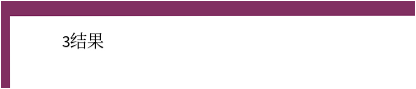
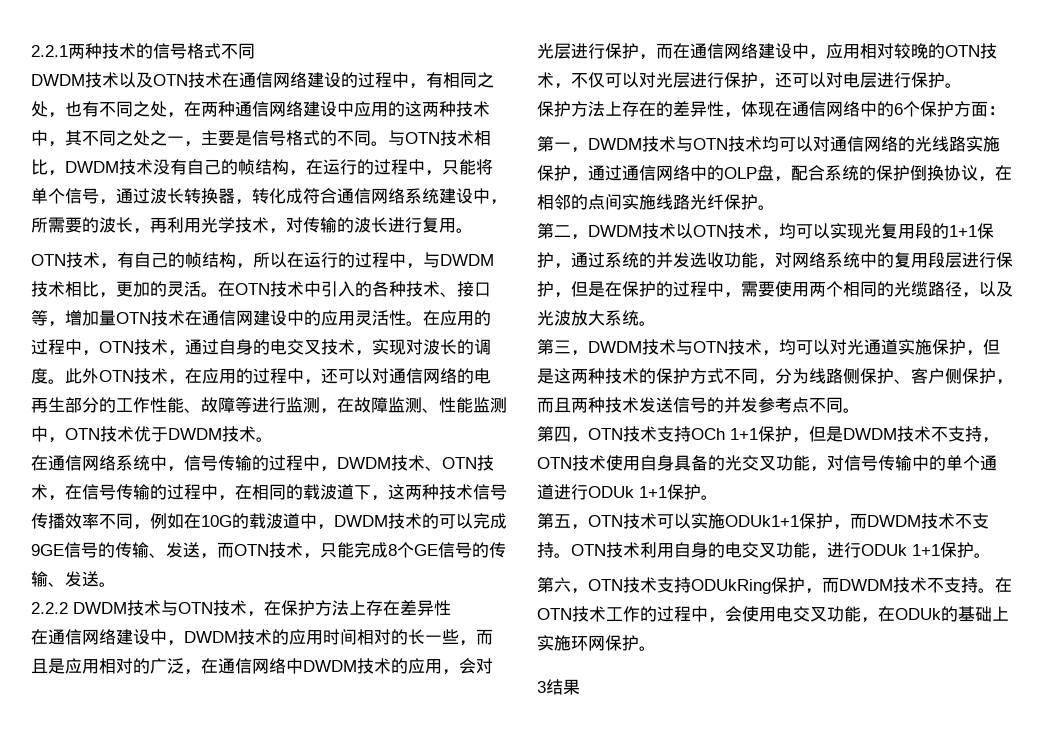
(61, 42) none -> [31,43,255,59] [31,72,494,89] [31,101,490,118] [31,130,491,147] [31,159,493,176] [31,188,507,205] [31,217,473,234] [31,252,494,269] [31,281,491,298] [31,310,491,327] [31,339,491,356] [31,368,491,385] [31,397,507,414] [31,426,273,443] [31,455,494,472] [31,484,507,501] [31,513,507,530] [31,542,506,559] [31,571,116,587] [31,600,451,617] [31,629,493,646] [31,658,493,675] [537,43,997,60] [537,72,962,89] [537,101,1005,118] [537,136,1000,153] [537,165,1012,182] [537,194,775,210] [537,223,994,240] [537,252,1013,269] [537,281,1013,298] [537,310,656,326] [537,339,1000,356] [537,368,1013,385] [537,397,860,413] [537,426,999,443] [537,455,997,472] [537,484,718,500] [537,513,989,530] [537,542,991,559] [537,577,1012,594] [537,606,1009,623] [537,635,656,651] 2.2.1两种技术的信号格式不同 // DWDM技术以及OTN技术在通信网络建设的过程中，有相同之处，也有不同之处，在两种通信网络建设中应用的这两种技术中，其不同之处之一，主要是信号格式的不同。与OTN技术相比，DWDM技术没有自己的帧结构，在运行的过程中，只能将单个信号，通过波长转换器，转化成符合通信网络系统建设中，所需要的波长，再利用光学技术，对传输的波长进行复用。 // OTN技术，有自己的帧结构，所以在运行的过程中，与DWDM技术相比，更加的灵活。在OTN技术中引入的各种技术、接口等，增加量OTN技术在通信网建设中的应用灵活性。在应用的过程中，OTN技术，通过自身的电交叉技术，实现对波长的调度。此外OTN技术，在应用的过程中，还可以对通信网络的电再生部分的工作性能、故障等进行监测，在故障监测、性能监测中，OTN技术优于DWDM技术。 // 在通信网络系统中，信号传输的过程中，DWDM技术、OTN技术，在信号传输的过程中，在相同的载波道下，这两种技术信号传播效率不同，例如在10G的载波道中，DWDM技术的可以完成9GE信号的传输、发送，而OTN技术，只能完成8个GE信号的传输、发送。 // 2.2.2 DWDM技术与OTN技术，在保护方法上存在差异性 // 在通信网络建设中，DWDM技术的应用时间相对的长一些，而且是应用相对的广泛，在通信网络中DWDM技术的应用，会对光层进行保护，而在通信网络建设中，应用相对较晚的OTN技术，不仅可以对光层进行保护，还可以对电层进行保护。 // 保护方法上存在的差异性，体现在通信网络中的6个保护方面： // 第一，DWDM技术与OTN技术均可以对通信网络的光线路实施保护，通过通信网络中的OLP盘，配合系统的保护倒换协议，在相邻的点间实施线路光纤保护。 // 第二，DWDM技术以OTN技术，均可以实现光复用段的1+1保护，通过系统的并发选收功能，对网络系统中的复用段层进行保护，但是在保护的过程中，需要使用两个相同的光缆路径，以及光波放大系统。 // 第三，DWDM技术与OTN技术，均可以对光通道实施保护，但是这两种技术的保护方式不同，分为线路侧保护、客户侧保护，而且两种技术发送信号的并发参考点不同。 // 第四，OTN技术支持OCh 1+1保护，但是DWDM技术不支持，OTN技术使用自身具备的光交叉功能，对信号传输中的单个通道进行ODUk 1+1保护。 // 第五，OTN技术可以实施ODUk1+1保护，而DWDM技术不支持。OTN技术利用自身的电交叉功能，进行ODUk 1+1保护。 // 第六，OTN技术支持ODUkRing保护，而DWDM技术不支持。在OTN技术工作的过程中，会使用电交叉功能，在ODUk的基础上实施环网保护。 //

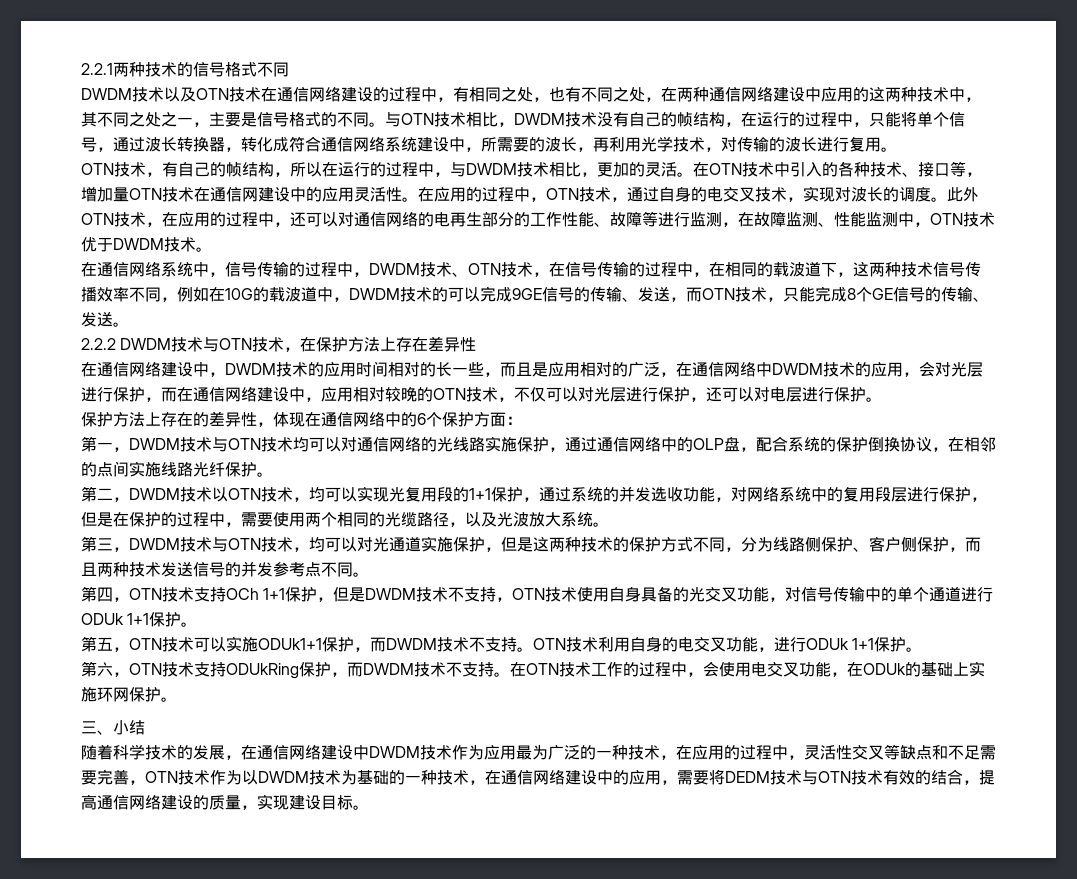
[537,679,580,695] 3结果 -> [81,720,145,735] [81,744,996,760] [81,769,995,785] [81,794,369,810] 三、小结 // 随着科学技术的发展，在通信网络建设中DWDM技术作为应用最为广泛的一种技术，在应用的过程中，灵活性交叉等缺点和不足需要完善，OTN技术作为以DWDM技术为基础的一种技术，在通信网络建设中的应用，需要将DEDM技术与OTN技术有效的结合，提高通信网络建设的质量，实现建设目标。

